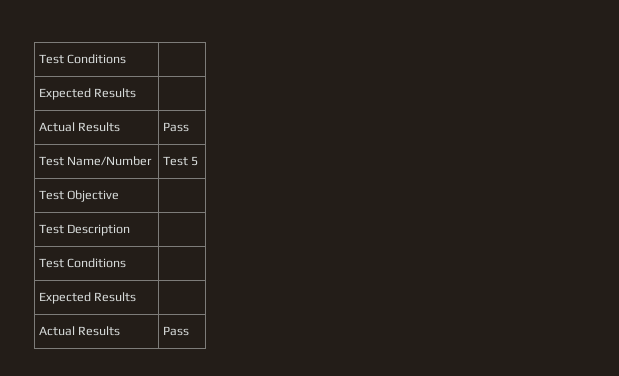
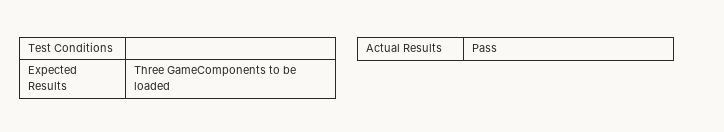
[39,54,127,64] [39,88,137,100] [39,122,121,132] [163,122,190,132] [39,156,153,166] [163,156,199,166] [39,190,120,202] [39,224,131,236] [39,258,127,268] [39,292,137,304] Test Conditions | // Expected Results | // Actual Results | Pass // Test Name/Number | Test 5 // Test Objective | // Test Description | // Test Conditions | // Expected Results | -> [27,42,113,52] [27,65,77,77] [27,81,67,90] [133,65,296,77] [133,82,170,90] Test Conditions | // Expected Results | Three GameComponents to be loaded

